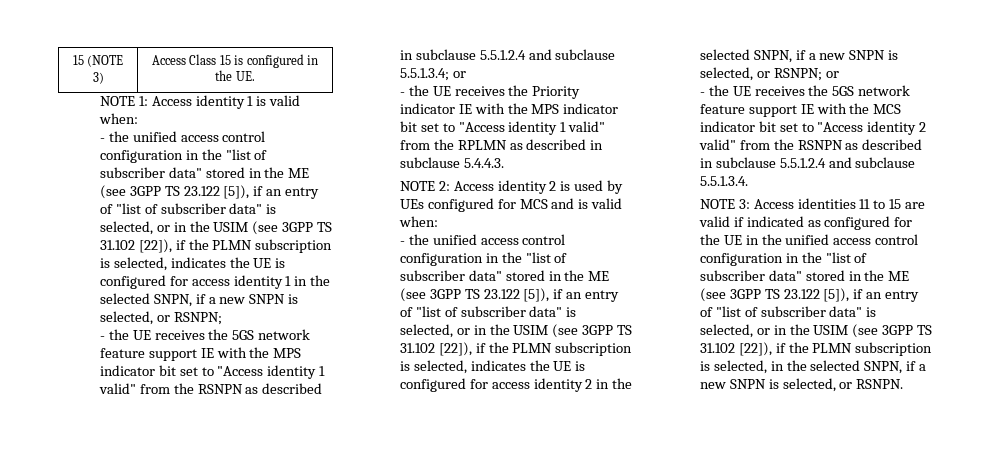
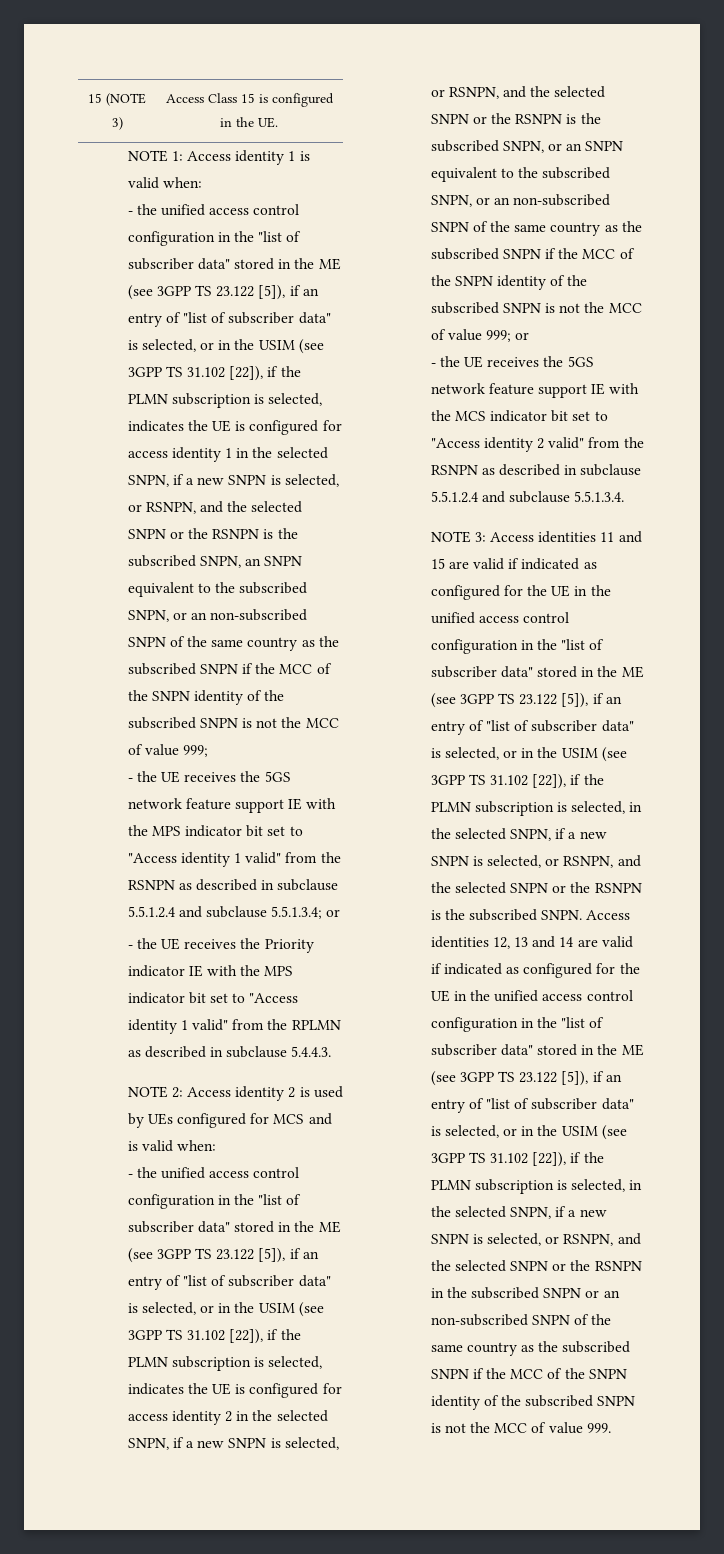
[173,312,222,325] RSNPN; -> [145,501,303,514] [127,528,298,539] [127,555,303,568] [127,582,308,597] [127,609,308,622] [127,636,339,651] [127,663,332,675] [127,690,285,705] [127,717,339,729] [127,744,209,757] RSNPN, and the selected SNPN or the RSNPN is the subscribed SNPN, an SNPN equivalent to the subscribed SNPN, or an non-subscribed SNPN of the same country as the subscribed SNPN if the MCC of the SNPN identity of the subscribed SNPN is not the MCC of value 999;
[773,68,822,81] RSNPN; -> [448,86,606,99] [430,113,601,124] [430,140,624,153] [430,167,611,182] [430,194,611,207] [430,221,642,236] [430,248,635,260] [430,275,588,290] [430,302,642,314] [430,329,512,342] RSNPN, and the selected SNPN or the RSNPN is the subscribed SNPN, or an SNPN equivalent to the subscribed SNPN, or an non-subscribed SNPN of the same country as the subscribed SNPN if the MCC of the SNPN identity of the subscribed SNPN is not the MCC of value 999;
[873,200,886,209] to -> [618,531,642,543] and
[856,379,904,389] RSNPN. -> [563,855,641,868] [430,882,642,894] [430,909,631,921] [430,936,633,949] [430,963,640,978] [430,990,633,1002] [430,1017,605,1032] [430,1044,644,1056] [430,1071,622,1086] [430,1098,634,1113] [430,1125,627,1140] [430,1152,604,1167] [430,1179,643,1194] [430,1206,607,1219] [430,1233,641,1246] [430,1260,642,1272] [430,1287,620,1299] [430,1314,612,1326] [430,1341,631,1356] [430,1368,627,1379] [430,1395,636,1410] [430,1422,611,1434] RSNPN, and the selected SNPN or the RSNPN is the subscribed SNPN. Access identities 12, 13 and 14 are valid if indicated as configured for the UE in the unified access control configuration in the "list of subscriber data" stored in the ME (see 3GPP TS 23.122 [5]), if an entry of "list of subscriber data" is selected, or in the USIM (see 3GPP TS 31.102 [22]), if the PLMN subscription is selected, in the selected SNPN, if a new SNPN is selected, or RSNPN, and the selected SNPN or the RSNPN in the subscribed SNPN or an non-subscribed SNPN of the same country as the subscribed SNPN if the MCC of the SNPN identity of the subscribed SNPN is not the MCC of value 999.

